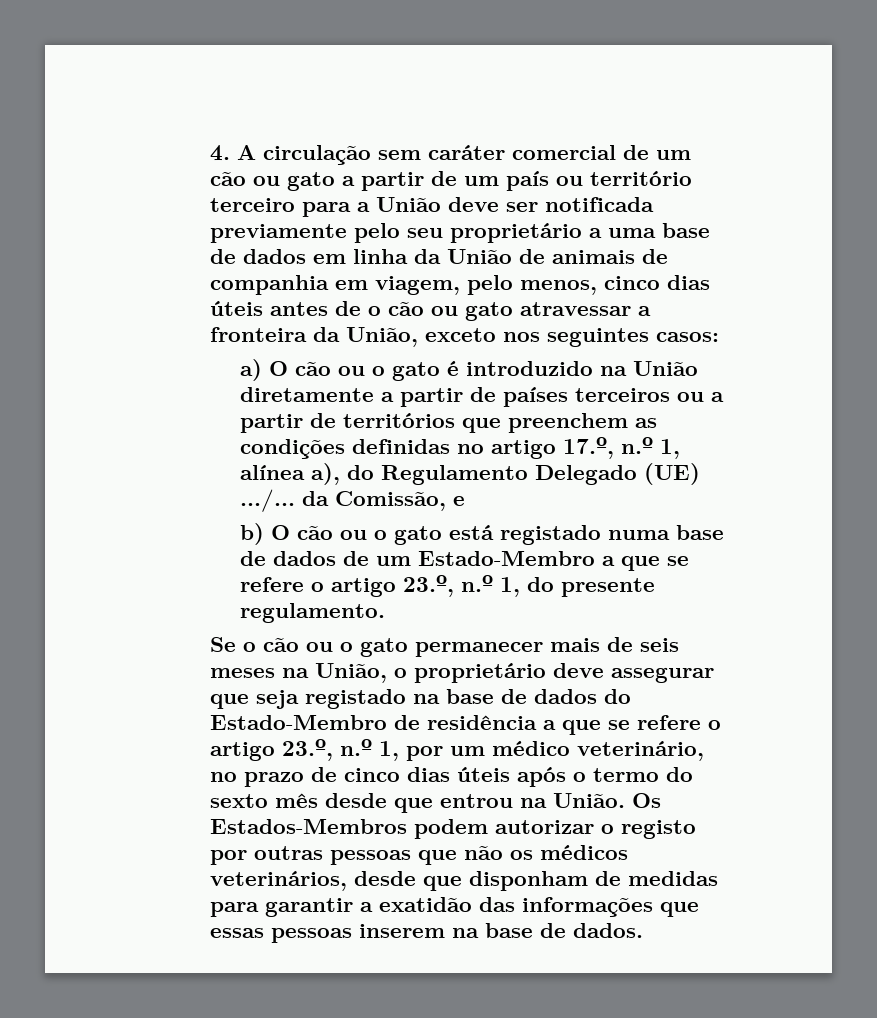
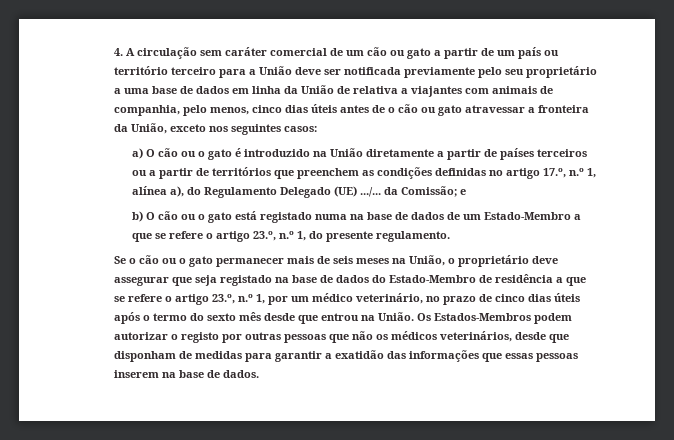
[551,249,668,264] [209,275,460,295] animais de companhia em viagem, -> [352,86,553,97] [113,105,180,116] relativa a viajantes com animais de companhia,
[334,491,446,511] Comissão, -> [400,186,457,197] Comissão;
(670, 535) none -> [349,214,364,220] na

